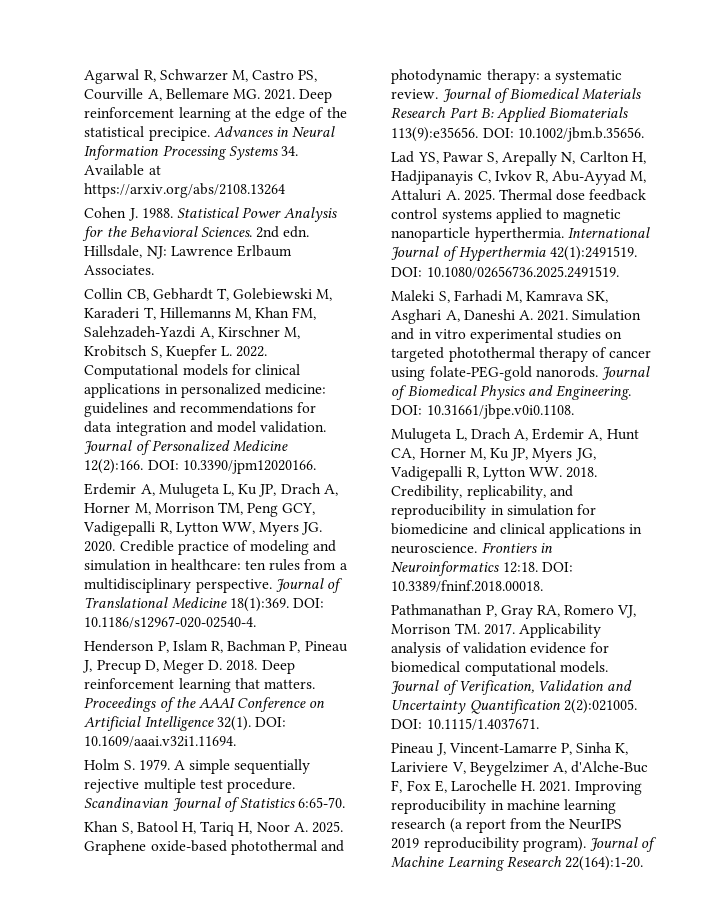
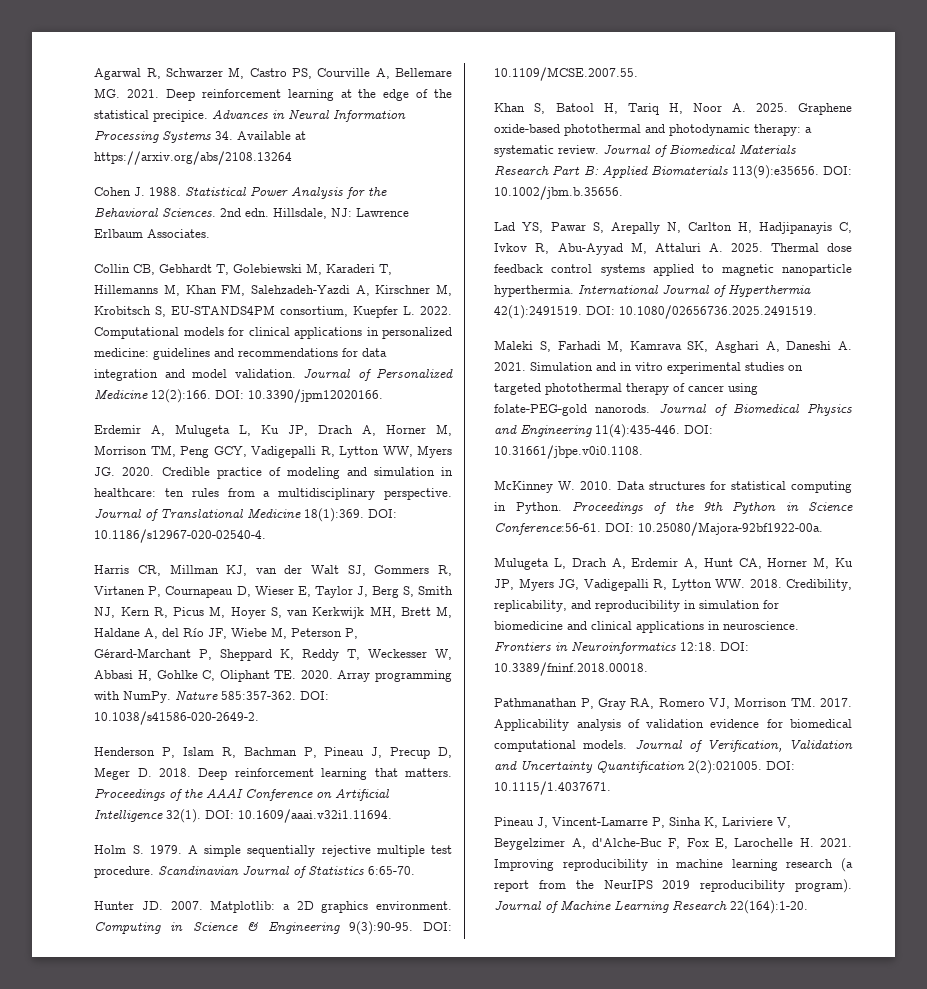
(162, 352) none -> [171,305,349,317] EU-STANDS4PM consortium,
(257, 622) none -> [94,564,452,576] [94,586,454,598] [94,606,452,619] [94,627,359,639] [94,648,452,661] [94,670,452,682] [94,690,330,703] [94,711,260,725] // Harris CR, Millman KJ, van der Walt SJ, Gommers R, Virtanen P, Cournapeau D, Wieser E, Taylor J, Berg S, Smith NJ, Kern R, Picus M, Hoyer S, van Kerkwijk MH, Brett M, Haldane A, del Río JF, Wiebe M, Peterson P, Gérard-Marchant P, Sheppard K, Reddy T, Weckesser W, Abbasi H, Gohlke C, Oliphant TE. 2020. Array programming with NumPy. Nature 585:357-362. DOI: 10.1038/s41586-020-2649-2.
(346, 802) none -> [94,900,452,913] [94,921,452,935] [494,67,639,81] // Hunter JD. 2007. Matplotlib: a 2D graphics environment. Computing in Science & Engineering 9(3):90-95. DOI: 10.1109/MCSE.2007.55.
[556,385,632,400] Engineering. -> [520,424,681,438] Engineering 11(4):435-446.
(574, 411) none -> [494,480,852,493] [494,501,853,514] [494,522,824,536] // McKinney W. 2010. Data structures for statistical computing in Python. Proceedings of the 9th Python in Science Conference:56-61. DOI: 10.25080/Majora-92bf1922-00a.

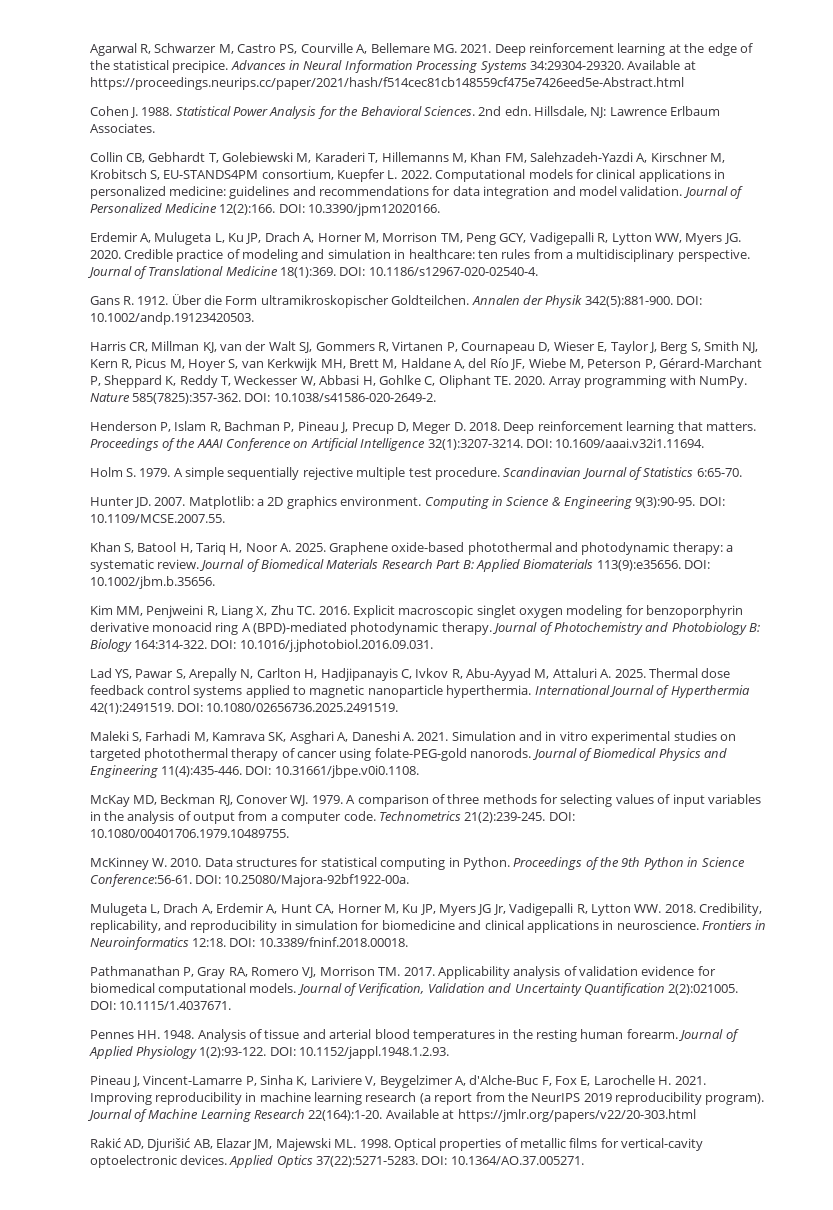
[215,131,307,140] [94,151,293,165] 34. Available at https://arxiv.org/abs/2108.13264 -> [529,60,696,70] [89,77,684,90] 34:29304-29320. Available at https://proceedings.neurips.cc/paper/2021/hash/f514cec81cb148559cf475e7426eed5e-Abstract.html
(267, 536) none -> [89,294,703,308] [89,312,254,325] // Gans R. 1912. Über die Form ultramikroskopischer Goldteilchen. Annalen der Physik 342(5):881-900. DOI: 10.1002/andp.19123420503.
[221,691,297,700] 585:357-362. -> [131,393,241,404] 585(7825):357-362.
[166,809,202,823] 32(1). -> [427,439,523,450] 32(1):3207-3214.
(624, 193) none -> [89,605,744,618] [89,622,761,635] [89,639,433,652] // Kim MM, Penjweini R, Liang X, Zhu TC. 2016. Explicit macroscopic singlet oxygen modeling for benzoporphyrin derivative monoacid ring A (BPD)-mediated photodynamic therapy. Journal of Photochemistry and Photobiology B: Biology 164:314-322. DOI: 10.1016/j.jphotobiol.2016.09.031.
(644, 452) none -> [89,794,761,807] [89,811,575,824] [89,829,289,838] // McKay MD, Beckman RJ, Conover WJ. 1979. A comparison of three methods for selecting values of input variables in the analysis of output from a computer code. Technometrics 21(2):239-245. DOI: 10.1080/00401706.1979.10489755.
[558,579,580,590] JG, -> [477,904,506,915] JG Jr,
(612, 788) none -> [89,1029,739,1042] [88,1046,450,1059] // Pennes HH. 1948. Analysis of tissue and arterial blood temperatures in the resting human forearm. Journal of Applied Physiology 1(2):93-122. DOI: 10.1152/jappl.1948.1.2.93.
(809, 907) none -> [385,1109,696,1122] [89,1138,704,1151] [89,1155,584,1168] Available at https://jmlr.org/papers/v22/20-303.html // Rakić AD, Djurišić AB, Elazar JM, Majewski ML. 1998. Optical properties of metallic films for vertical-cavity optoelectronic devices. Applied Optics 37(22):5271-5283. DOI: 10.1364/AO.37.005271.

